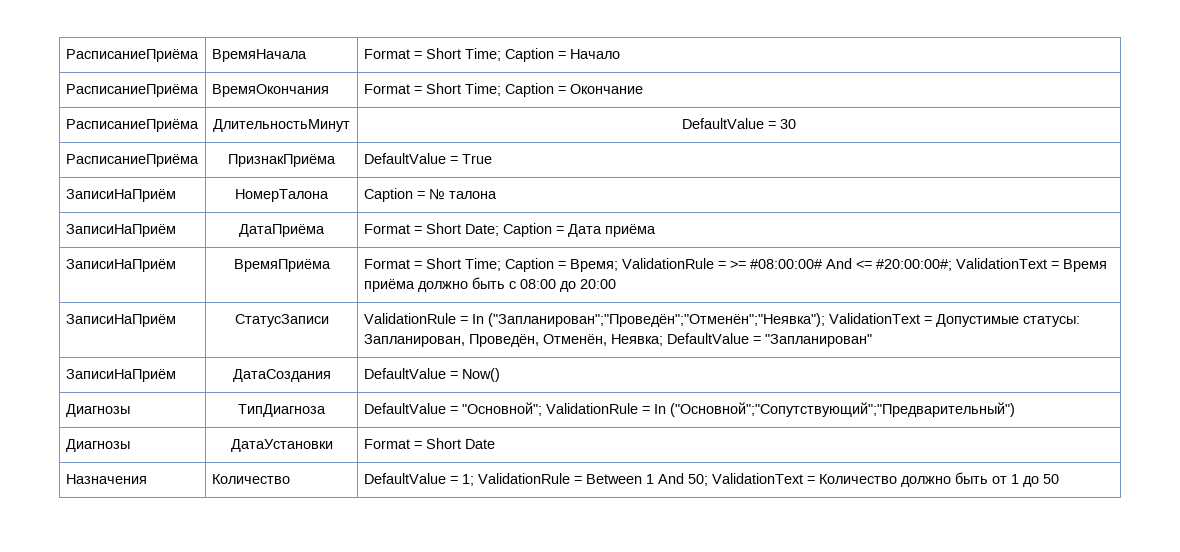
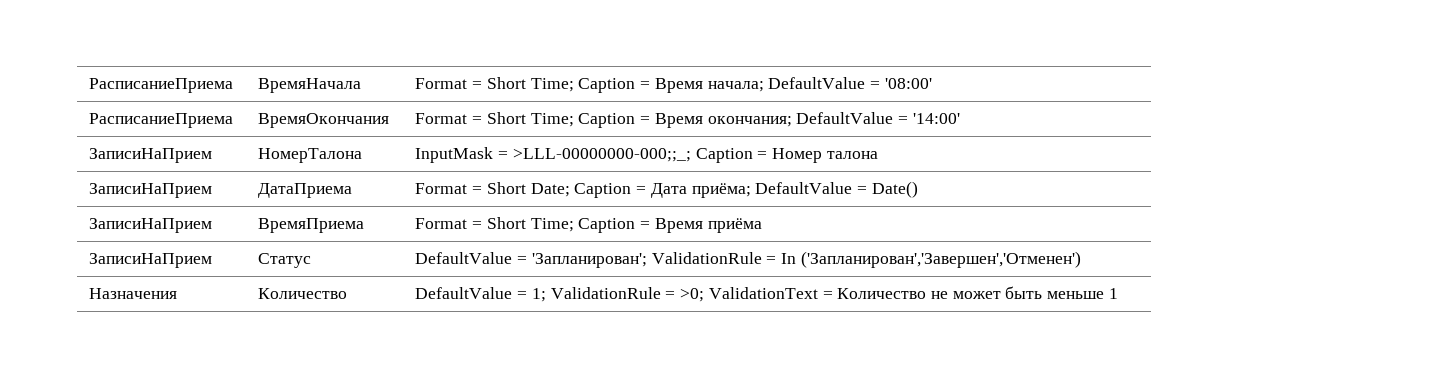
[65,49,199,62] РасписаниеПриёма -> [89,78,234,93] РасписаниеПриема
[569,49,620,59] [65,84,199,97] Начало // РасписаниеПриёма -> [654,77,932,93] [89,113,234,128] Время начала; DefaultValue = '08:00' // РасписаниеПриема
[569,84,643,94] [65,119,199,132] [213,119,350,132] [682,118,796,129] [65,154,199,167] [228,154,336,167] [363,153,492,164] [65,189,176,202] [235,189,329,202] [363,188,445,202] Окончание // РасписаниеПриёма | ДлительностьМинут | DefaultValue = 30 // РасписаниеПриёма | ПризнакПриёма | DefaultValue = True // ЗаписиНаПриём | НомерТалона | Caption = № -> [654,112,960,128] [89,148,213,163] [258,148,363,163] [415,147,823,163] Время окончания; DefaultValue = '14:00' // ЗаписиНаПрием | НомерТалона | InputMask = >LLL-00000000-000;;_; Caption = Номер
[65,224,176,237] [239,224,325,237] ЗаписиНаПриём | ДатаПриёма -> [89,183,213,198] [258,183,353,198] ЗаписиНаПрием | ДатаПриема
[604,224,656,237] [65,259,176,272] [233,259,331,272] [363,258,1107,272] [363,277,616,292] [65,314,176,327] [234,314,329,327] [363,313,1080,327] [363,333,872,347] [65,369,176,382] [232,369,331,382] [363,368,500,382] [65,404,130,417] [238,404,326,417] [363,402,1015,417] [65,439,130,452] [230,439,333,452] [363,438,495,449] приёма // ЗаписиНаПриём | ВремяПриёма | Format = Short Time; Caption = Время; ValidationRule = >= #08:00:00# And <= #20:00:00#; ValidationText = Время приёма должно быть с 08:00 до 20:00 // ЗаписиНаПриём | СтатусЗаписи | ValidationRule = In ("Запланирован";"Проведён";"Отменён";"Неявка"); ValidationText = Допустимые статусы: Запланирован, Проведён, Отменён, Неявка; DefaultValue = "Запланирован" // ЗаписиНаПриём | ДатаСоздания | DefaultValue = Now() // Диагнозы | ТипДиагноза | DefaultValue = "Основной"; ValidationRule = In ("Основной";"Сопутствующий";"Предварительный") // Диагнозы | ДатаУстановки | Format = Short Date -> [691,181,918,198] [89,218,213,233] [258,218,365,233] [415,217,762,233] [89,253,213,268] [258,253,312,268] [415,251,1081,268] приёма; DefaultValue = Date() // ЗаписиНаПрием | ВремяПриема | Format = Short Time; Caption = Время приёма // ЗаписиНаПрием | Статус | DefaultValue = 'Запланирован'; ValidationRule = In ('Запланирован','Завершен','Отменен')
[585,472,1059,487] Between 1 And 50; ValidationText = Количество должно быть от 1 до 50 -> [680,286,1118,302] >0; ValidationText = Количество не может быть меньше 1

